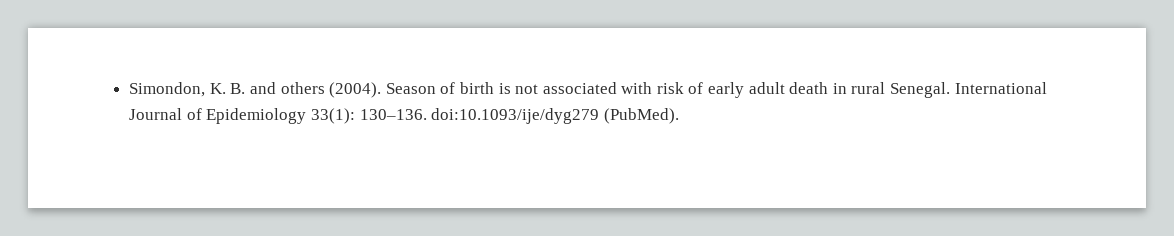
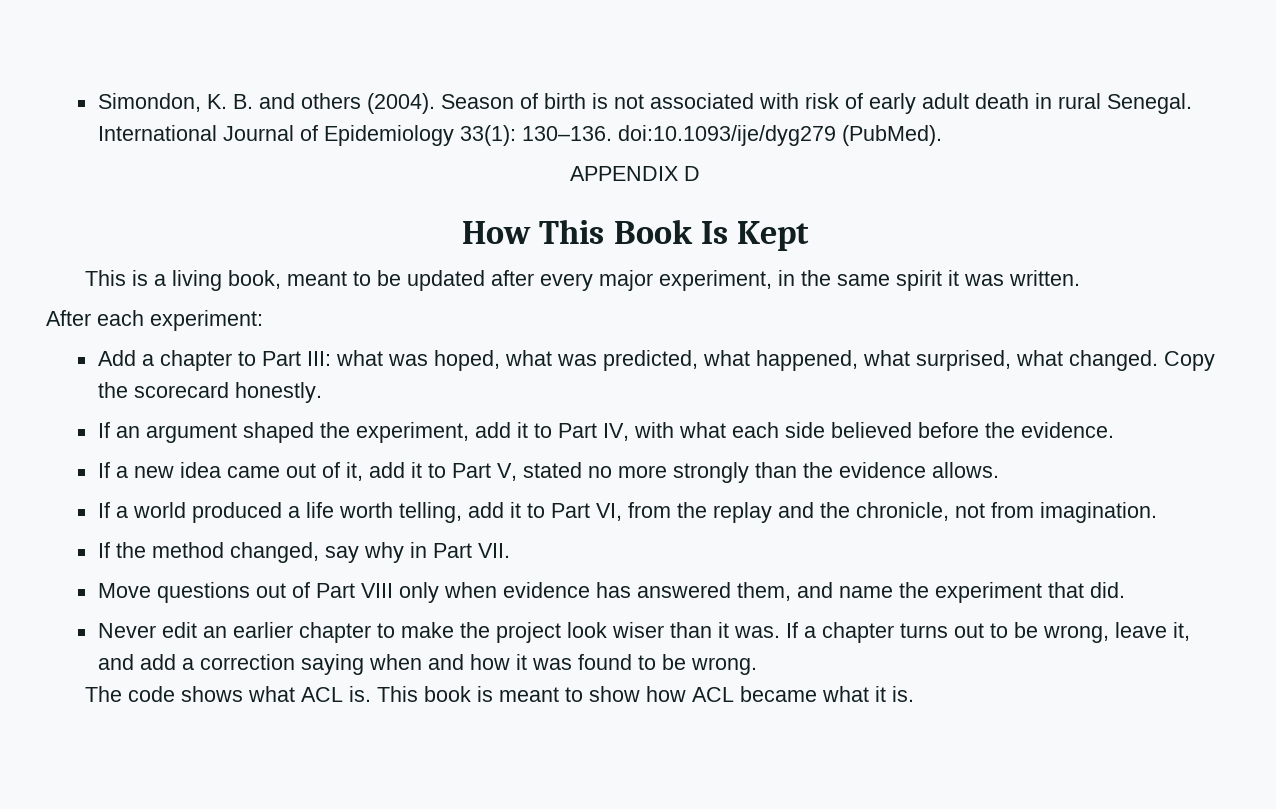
(679, 116) none -> [570,166,700,181] [462,219,809,251] [84,270,1080,291] [46,310,263,331] [97,350,1215,371] [97,382,322,403] [97,422,1114,443] [97,462,999,483] [97,502,1157,523] [97,542,510,563] [97,582,1125,603] [97,622,1190,643] [97,654,757,675] [84,686,914,702] // APPENDIX D // How This Book Is Kept // This is a living book, meant to be updated after every major experiment, in the same spirit it was written. // After each experiment: // Add a chapter to Part III: what was hoped, what was predicted, what happened, what surprised, what changed. Copy the scorecard honestly. // If an argument shaped the experiment, add it to Part IV, with what each side believed before the evidence. // If a new idea came out of it, add it to Part V, stated no more strongly than the evidence allows. // If a world produced a life worth telling, add it to Part VI, from the replay and the chronicle, not from imagination. // If the method changed, say why in Part VII. // Move questions out of Part VIII only when evidence has answered them, and name the experiment that did. // Never edit an earlier chapter to make the project look wiser than it was. If a chapter turns out to be wrong, leave it, and add a correction saying when and how it was found to be wrong. // The code shows what ACL is. This book is meant to show how ACL became what it is.

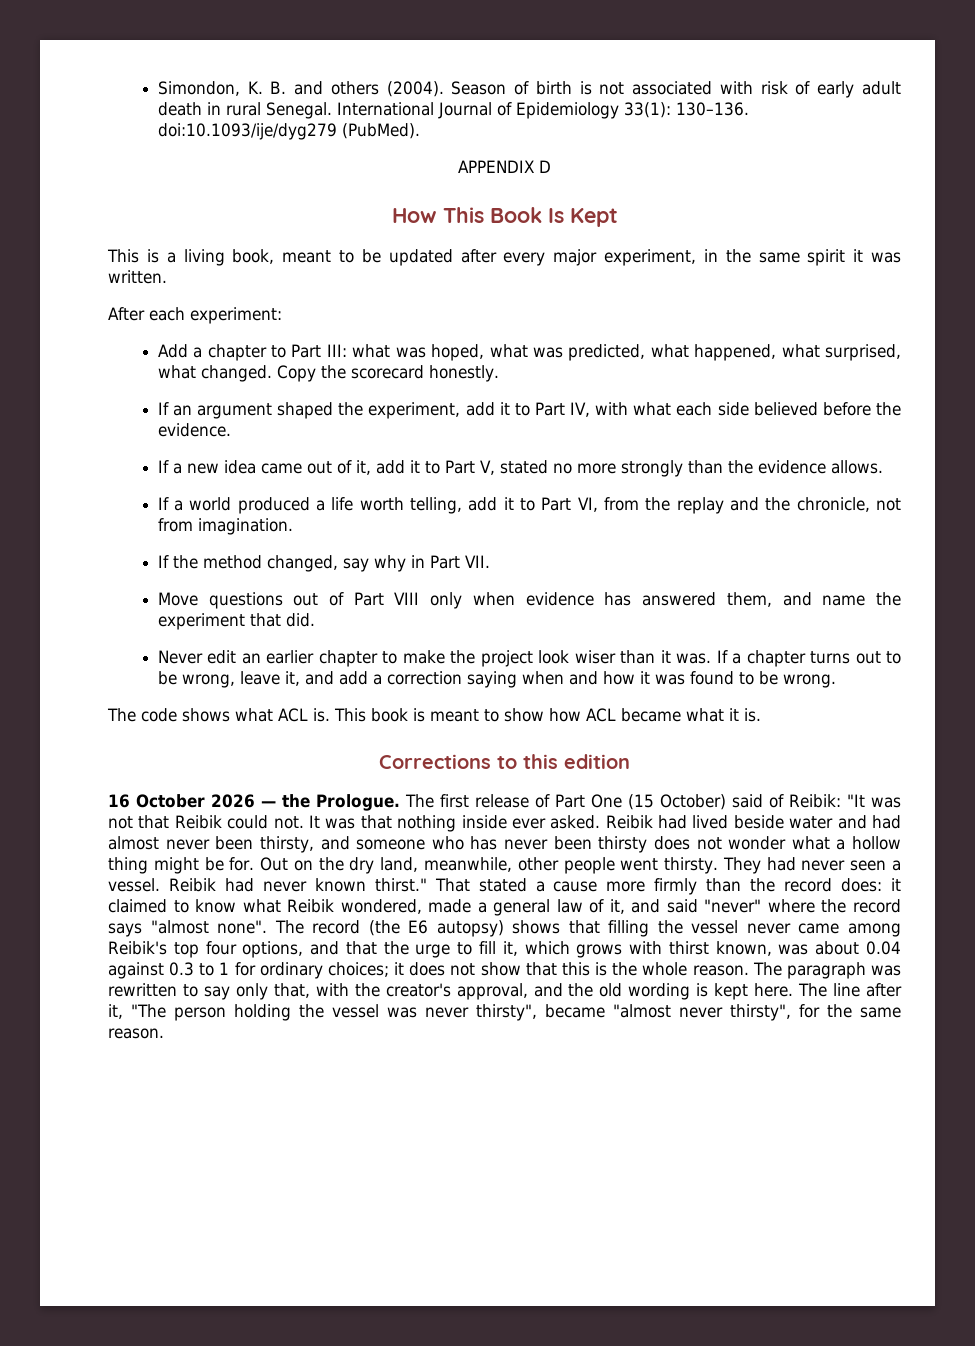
(914, 694) none -> [379,754,630,769] [108,794,901,811] [108,815,902,832] [108,836,901,853] [108,857,902,874] [108,878,901,895] [108,899,901,916] [108,920,901,937] [108,941,902,958] [108,962,901,979] [108,983,903,1000] [108,1004,901,1021] [108,1028,164,1039] // Corrections to this edition // 16 October 2026 — the Prologue. The first release of Part One (15 October) said of Reibik: "It was not that Reibik could not. It was that nothing inside ever asked. Reibik had lived beside water and had almost never been thirsty, and someone who has never been thirsty does not wonder what a hollow thing might be for. Out on the dry land, meanwhile, other people went thirsty. They had never seen a vessel. Reibik had never known thirst." That stated a cause more firmly than the record does: it claimed to know what Reibik wondered, made a general law of it, and said "never" where the record says "almost none". The record (the E6 autopsy) shows that filling the vessel never came among Reibik's top four options, and that the urge to fill it, which grows with thirst known, was about 0.04 against 0.3 to 1 for ordinary choices; it does not show that this is the whole reason. The paragraph was rewritten to say only that, with the creator's approval, and the old wording is kept here. The line after it, "The person holding the vessel was never thirsty", became "almost never thirsty", for the same reason.

